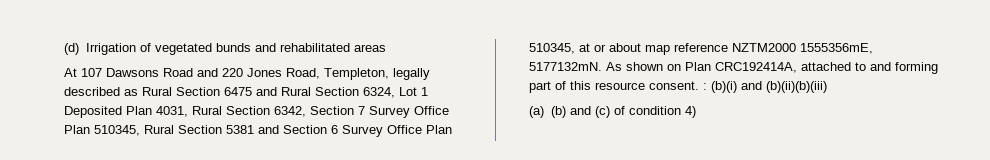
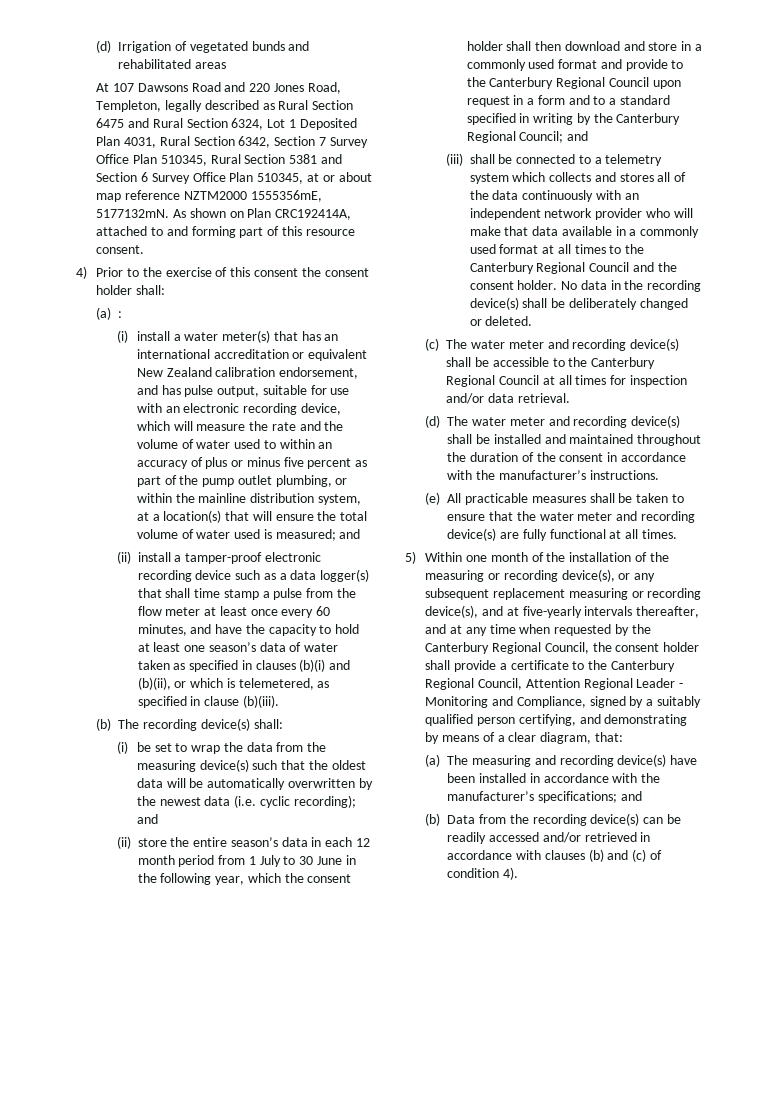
[703,81,828,93] [529,106,545,118] : (b)(i) and (b)(ii)(b)(iii) // (a) -> [76,266,369,279] [96,285,166,295] [96,307,123,320] [116,330,339,343] [136,349,368,361] [136,367,359,379] [136,385,350,397] [136,403,341,415] [136,421,344,431] [136,439,333,449] [136,457,368,469] [136,475,348,487] [136,493,361,505] [136,510,368,523] [136,529,361,541] [116,551,321,564] [137,569,370,582] [137,588,356,600] [137,606,331,618] [137,624,360,636] [137,642,339,652] [137,659,351,672] [137,677,330,690] [137,695,279,708] [96,718,283,731] [116,741,327,754] [136,759,366,772] [136,778,373,790] [136,795,356,808] [136,814,158,824] [116,836,370,849] [137,855,356,867] [137,873,352,885] [466,41,702,51] [466,59,684,71] [466,77,681,89] [466,95,670,107] [466,113,681,125] [466,131,589,143] [445,153,663,166] [469,172,687,184] [469,190,639,202] [469,208,693,220] [469,226,700,238] [469,244,645,254] [469,262,677,274] [469,280,702,292] [469,297,688,310] [469,316,533,326] [425,338,680,351] [446,357,656,369] [446,375,687,387] [446,393,570,404] [425,415,681,428] [447,434,702,446] [447,452,686,462] [447,470,659,480] [425,492,684,505] [447,511,695,523] [447,528,677,541] [405,551,669,564] [425,569,656,582] [425,588,702,600] [425,605,700,618] [425,624,651,636] [425,642,700,654] [425,660,675,672] [425,678,684,690] [425,696,701,708] [425,714,688,726] [425,732,623,744] [425,754,698,767] [447,773,661,783] [447,791,642,803] [425,813,681,826] [447,832,651,844] [447,850,585,860] // 4) Prior to the exercise of this consent the consent holder shall: // (a) : // (i) install a water meter(s) that has an international accreditation or equivalent New Zealand calibration endorsement, and has pulse output, suitable for use with an electronic recording device, which will measure the rate and the volume of water used to within an accuracy of plus or minus five percent as part of the pump outlet plumbing, or within the mainline distribution system, at a location(s) that will ensure the total volume of water used is measured; and // (ii) install a tamper-proof electronic recording device such as a data logger(s) that shall time stamp a pulse from the flow meter at least once every 60 minutes, and have the capacity to hold at least one season’s data of water taken as specified in clauses (b)(i) and (b)(ii), or which is telemetered, as specified in clause (b)(iii). // (b) The recording device(s) shall: // (i) be set to wrap the data from the measuring device(s) such that the oldest data will be automatically overwritten by the newest data (i.e. cyclic recording); and // (ii) store the entire season’s data in each 12 month period from 1 July to 30 June in the following year, which the consent holder shall then download and store in a commonly used format and provide to the Canterbury Regional Council upon request in a form and to a standard specified in writing by the Canterbury Regional Council; and // (iii) shall be connected to a telemetry system which collects and stores all of the data continuously with an independent network provider who will make that data available in a commonly used format at all times to the Canterbury Regional Council and the consent holder. No data in the recording device(s) shall be deliberately changed or deleted. // (c) The water meter and recording device(s) shall be accessible to the Canterbury Regional Council at all times for inspection and/or data retrieval. // (d) The water meter and recording device(s) shall be installed and maintained throughout the duration of the consent in accordance with the manufacturer’s instructions. // (e) All practicable measures shall be taken to ensure that the water meter and recording device(s) are fully functional at all times. // 5) Within one month of the installation of the measuring or recording device(s), or any subsequent replacement measuring or recording device(s), and at five-yearly intervals thereafter, and at any time when requested by the Canterbury Regional Council, the consent holder shall provide a certificate to the Canterbury Regional Council, Attention Regional Leader - Monitoring and Compliance, signed by a suitably qualified person certifying, and demonstrating by means of a clear diagram, that: // (a) The measuring and recording device(s) have been installed in accordance with the manufacturer’s specifications; and // (b) Data from the recording device(s) can be readily accessed and/or retrieved in accordance with clauses
[684,106,696,118] 4) -> [503,867,519,880] 4).

